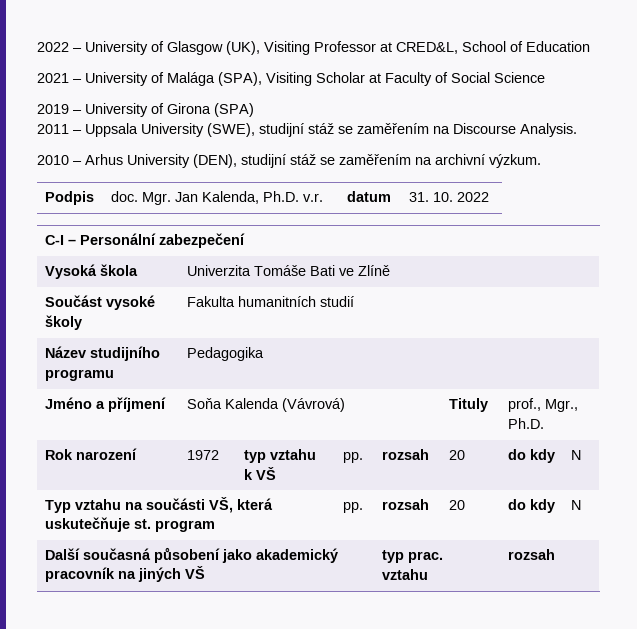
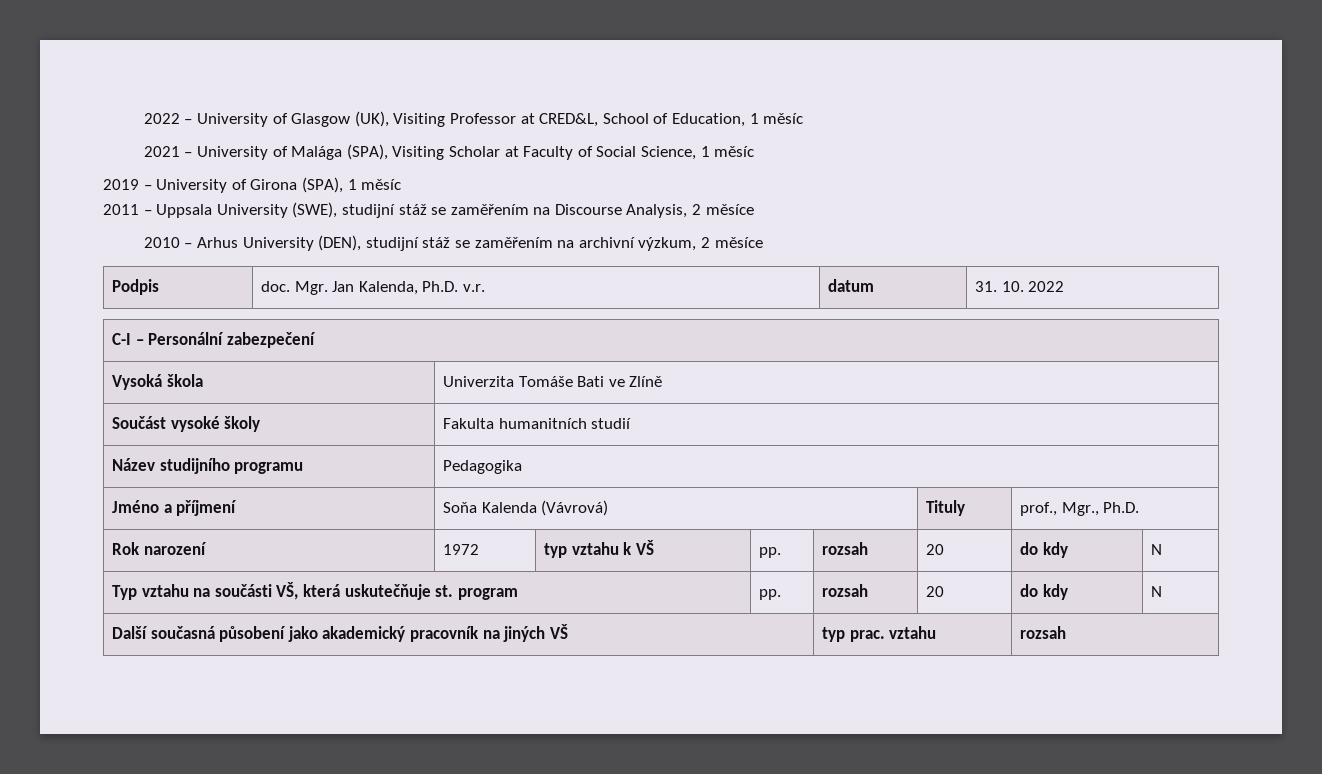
[526,41,590,52] Education -> [671,113,804,127] Education, 1 měsíc
[494,72,545,83] Science -> [640,146,755,160] Science, 1 měsíc
[214,103,254,117] (SPA) -> [301,177,402,193] (SPA), 1 měsíc
[520,123,577,137] Analysis. -> [626,204,754,218] Analysis, 2 měsíce
[489,154,541,168] výzkum. -> [638,237,763,251] výzkum, 2 měsíce

